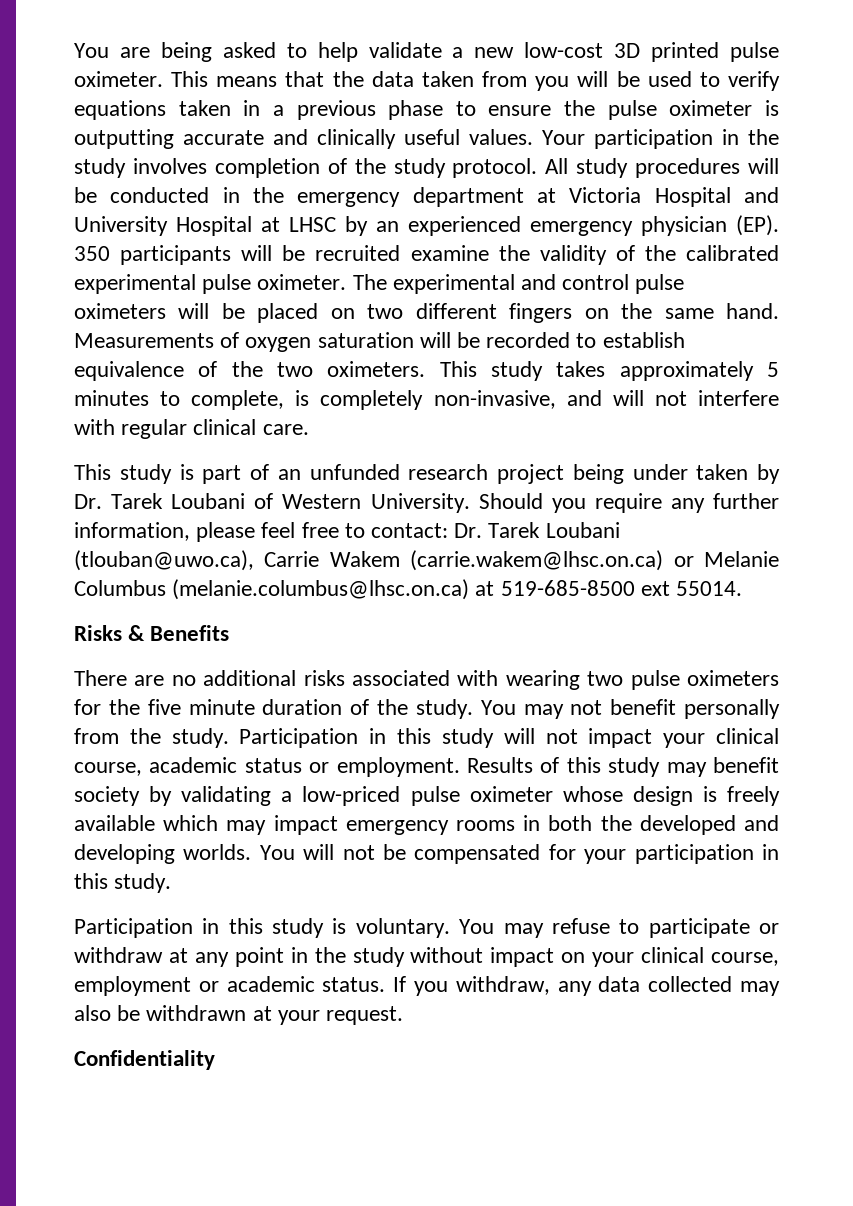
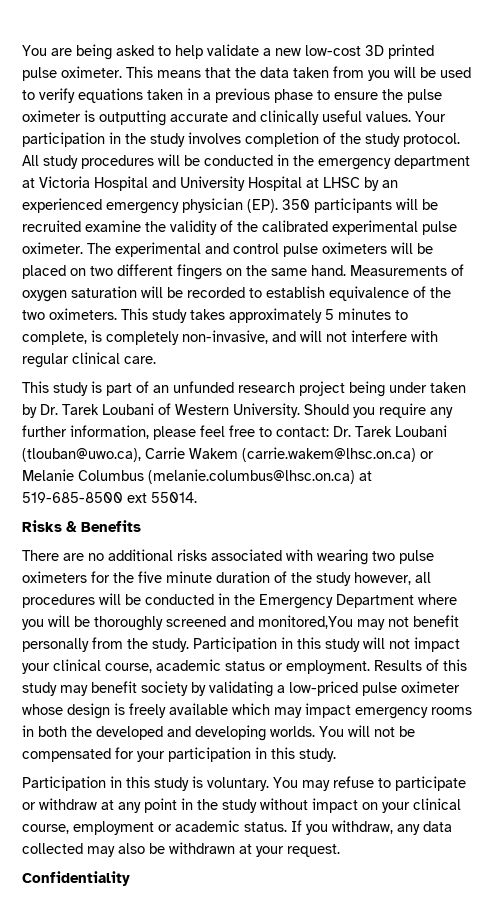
[415,699,516,719] study. You -> [316,572,431,586] [22,593,457,609] [22,615,353,631] study however, all procedures will be conducted in the Emergency Department where you will be thoroughly screened and monitored,You

